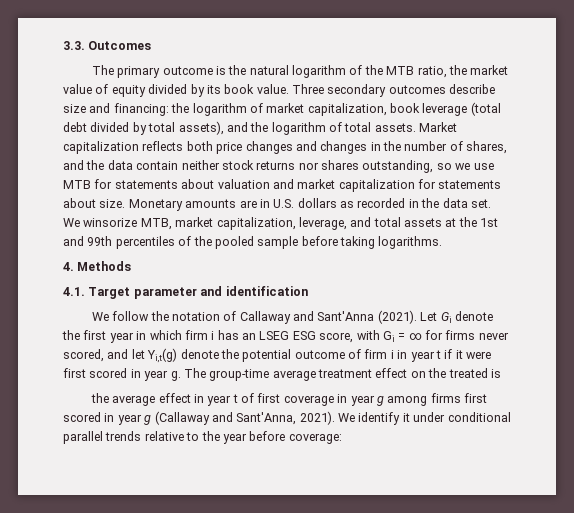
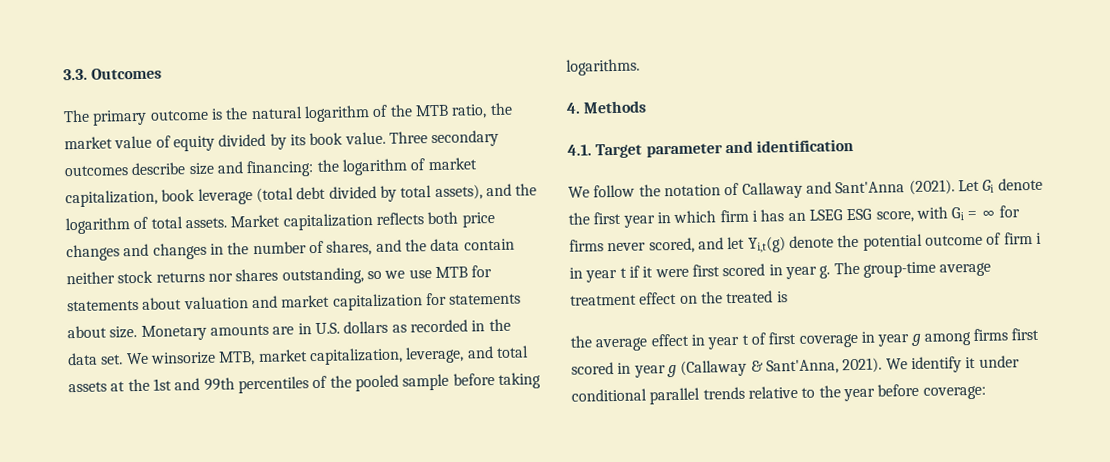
[211,412,233,422] and -> [750,360,764,372] &

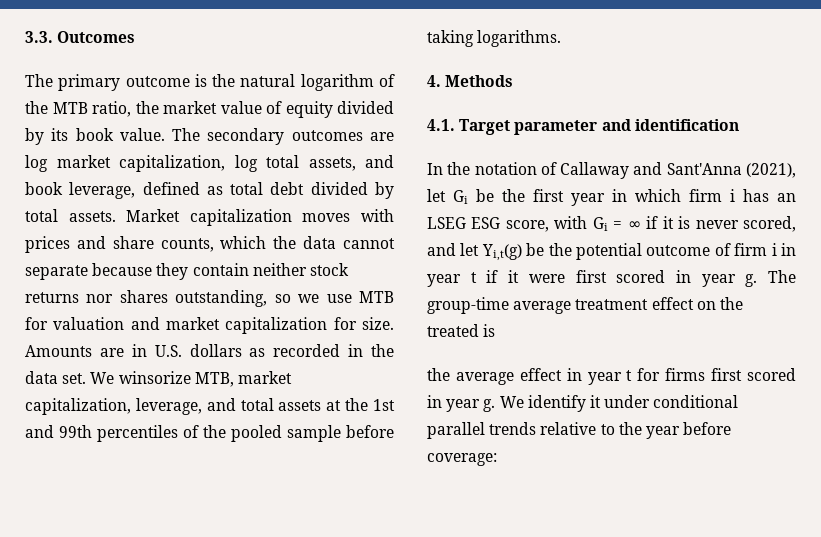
[388,131,428,144] Three -> [172,128,201,141] The
[131,157,477,178] [65,183,538,208] [65,211,495,235] [66,238,461,262] describe size and financing: the logarithm of market capitalization, book leverage (total debt divided by total assets), and the logarithm of total assets. Market capitalization reflects both price changes and changes in the number of shares, and the data -> [369,132,394,141] [25,155,394,172] [25,182,394,199] [25,209,394,226] [25,236,395,253] [25,263,189,280] are log market capitalization, log total assets, and book leverage, defined as total debt divided by total assets. Market capitalization moves with prices and share counts, which the data cannot separate because they
[67,297,183,312] statements about -> (48, 323) none
[449,293,522,305] [67,324,269,341] statements about size. Monetary amounts -> [362,317,394,330] [25,345,92,357] size. Amounts
[568,184,636,198] We follow -> [427,163,443,175] In
[908,177,1043,196] (2021). Let Gi denote -> [746,163,796,178] [427,189,494,204] (2021), let Gi be
[999,205,1021,218] [569,239,604,252] for firms -> [646,216,691,229] if it is
[788,235,834,249] denote -> [526,243,545,256] be
[750,331,971,348] of first coverage in year g among -> [637,368,661,381] for
[666,357,883,378] g (Callaway & Sant'Anna, 2021). -> [483,399,496,412] g.

